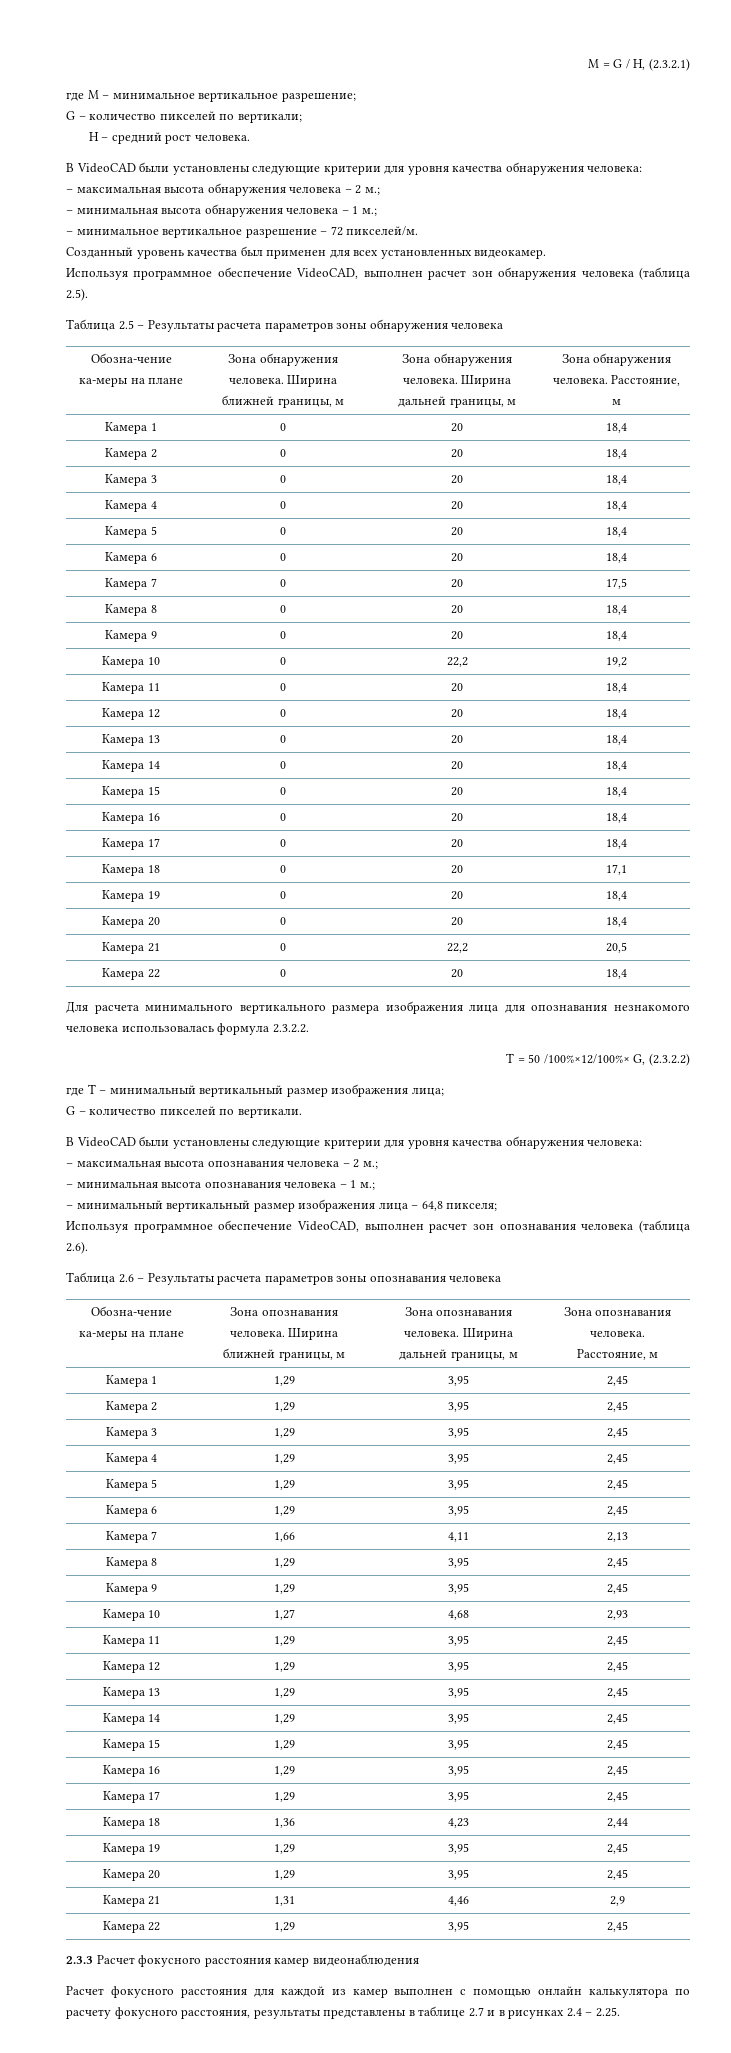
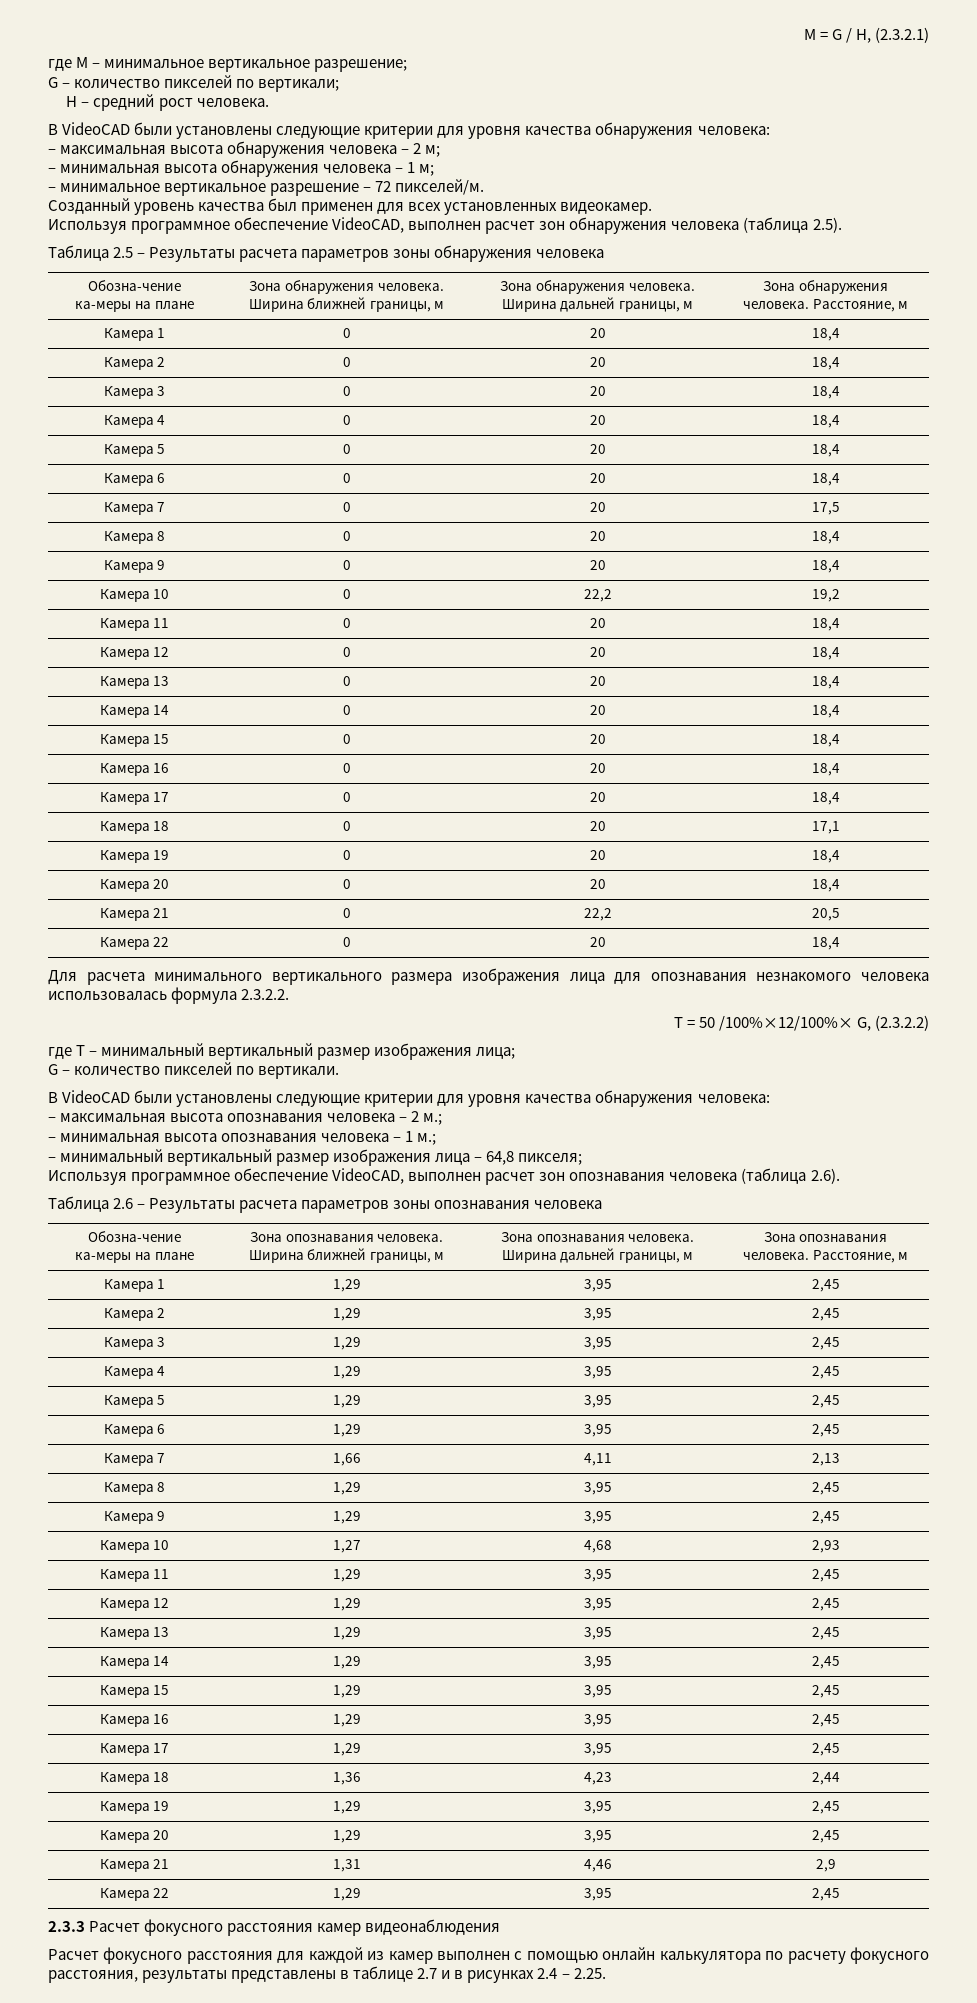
[364,187,380,195] м.; -> [425,145,441,157] м;
[361,208,377,216] м.; -> [419,164,435,176] м;

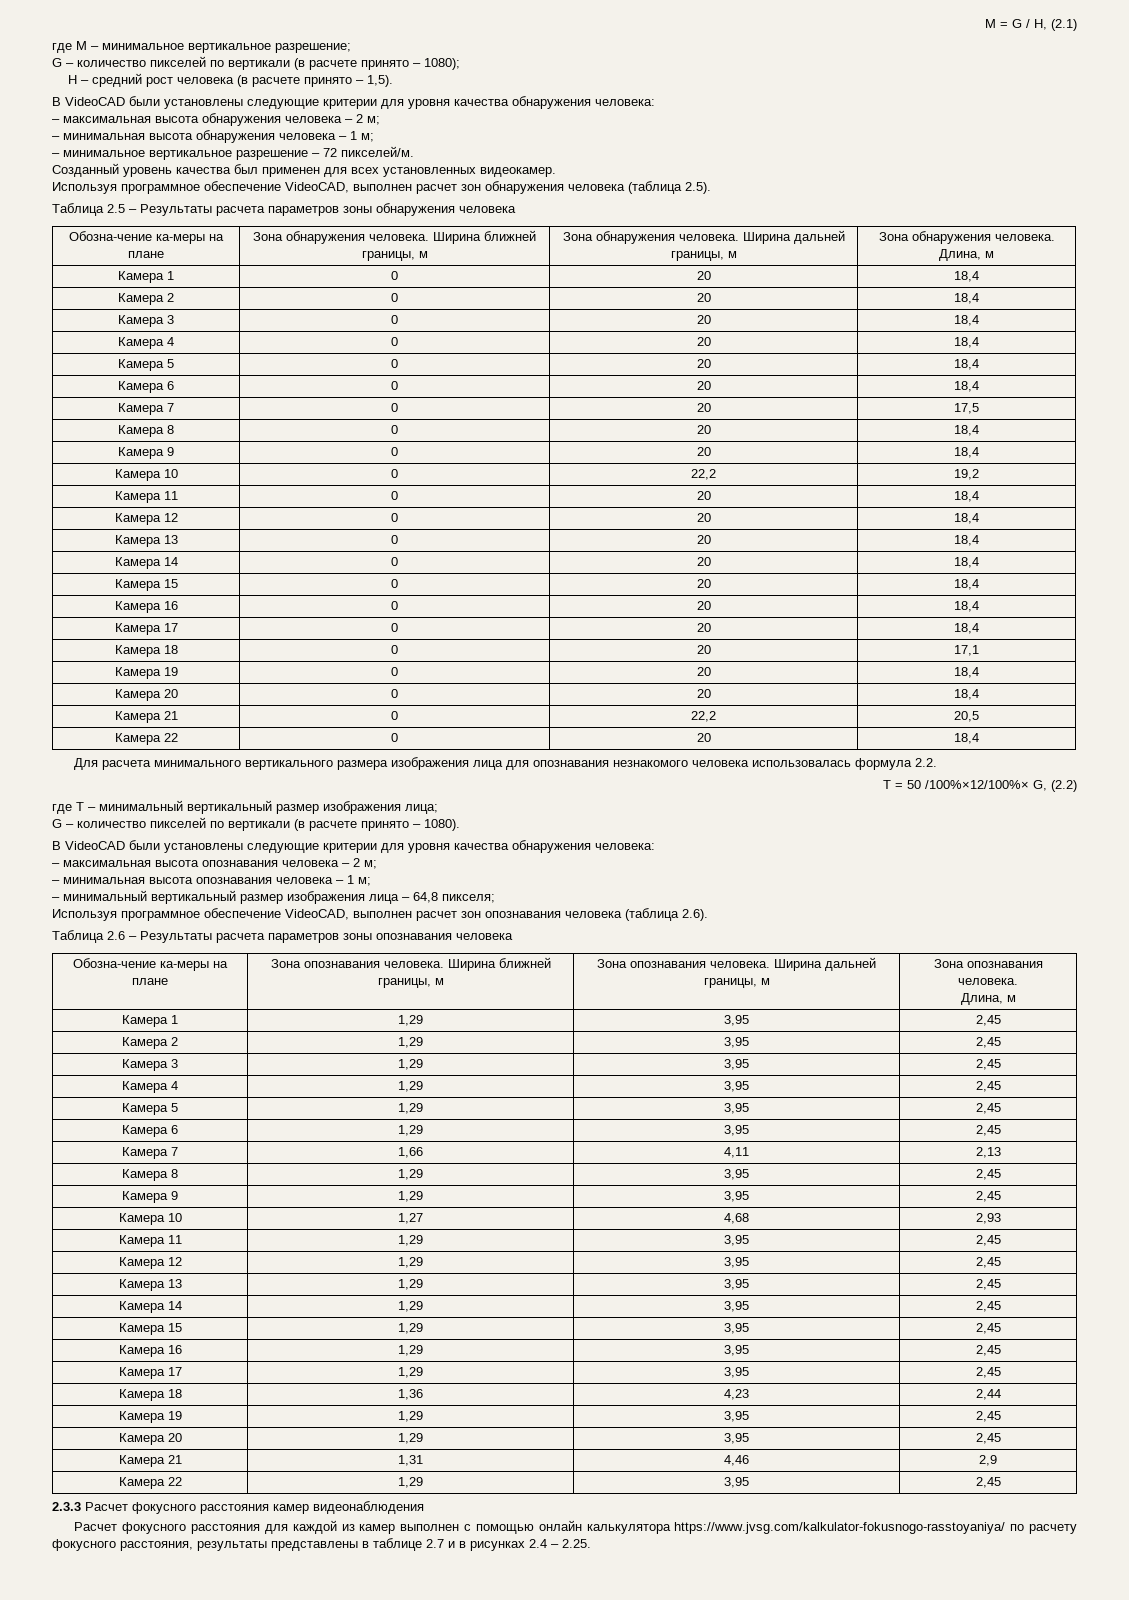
[874,27,929,43] (2.3.2.1) -> [1051,19,1077,31] (2.1)
[258,79,340,92] [66,94,269,111] вертикали; // H – средний рост человека. -> [228,58,460,70] [67,73,393,87] вертикали (в расчете принято – 1080); // H – средний рост человека (в расчете принято – 1,5).
[812,299,895,312] Расстояние, -> [939,249,981,261] Длина,
[241,989,290,1000] 2.3.2.2. -> [915,758,938,767] 2.2.
[874,1015,929,1031] (2.3.2.2) -> [1051,780,1077,792] (2.2)
[258,1066,340,1079] вертикали. -> [228,819,460,831] вертикали (в расчете принято – 1080).
[423,1113,443,1125] м.; -> [364,860,377,869] м;
[417,1133,437,1145] м.; -> [358,877,371,886] м;
[812,1250,895,1263] Расстояние, -> [960,993,1003,1005] // Длина,
(761, 1957) none -> [674,1522,1006,1534] https://www.jvsg.com/kalkulator-fokusnogo-rasstoyaniya/

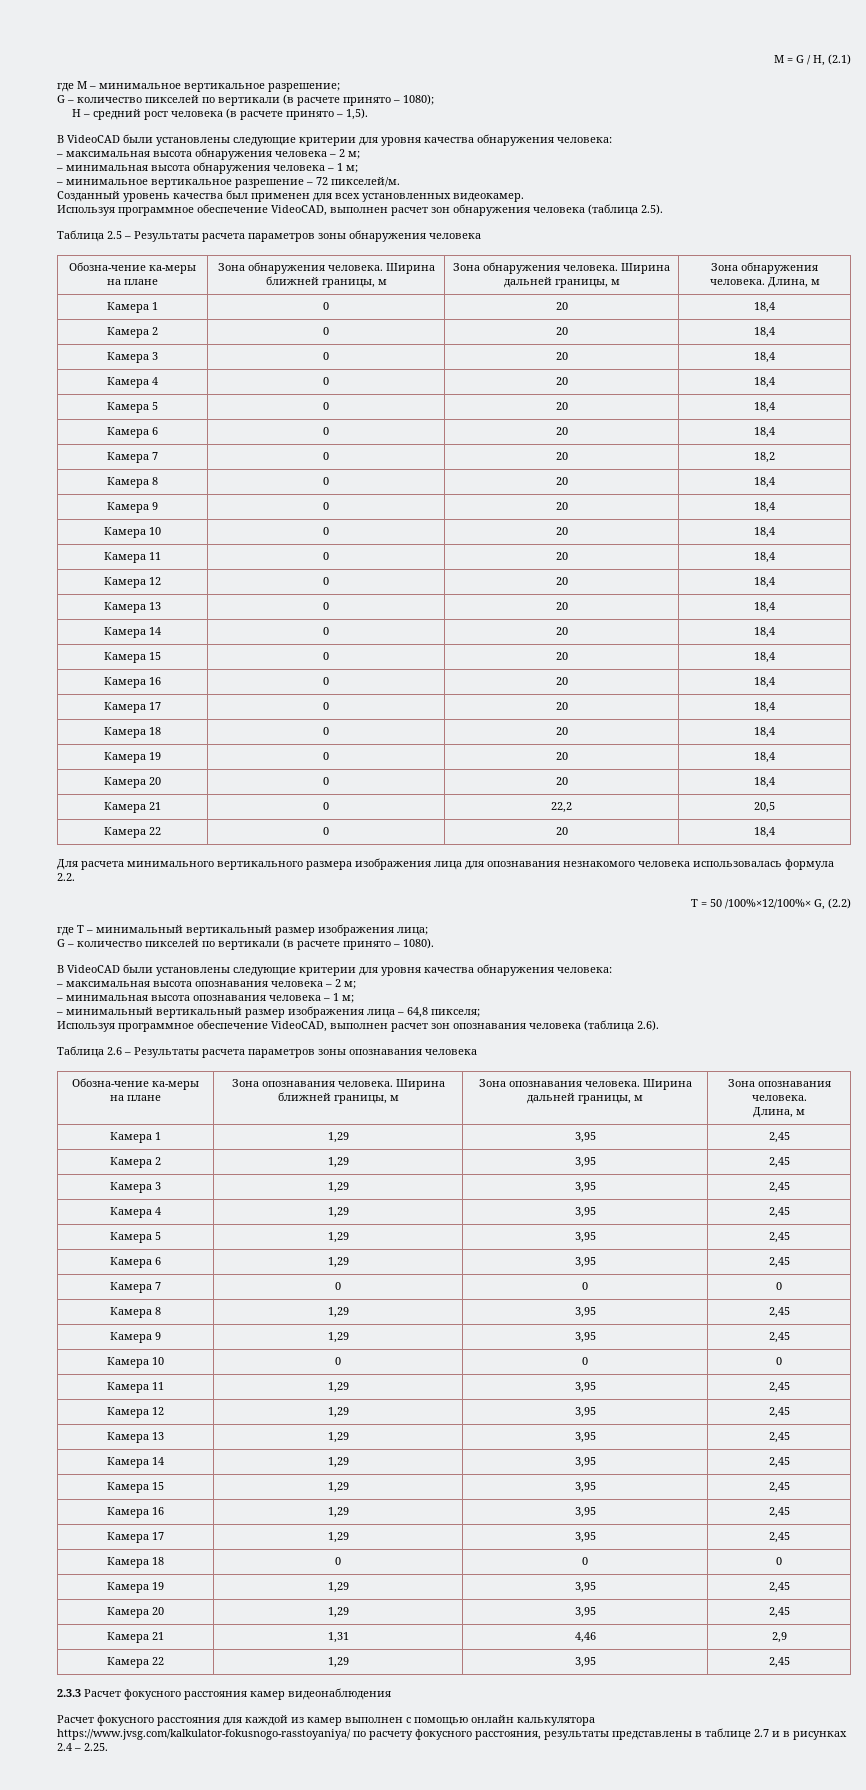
[954,403,979,414] 17,5 -> [754,452,775,463] 18,2
[691,469,716,480] [954,469,979,480] 22,2 | 19,2 -> [555,527,568,535] [754,527,775,538] 20 | 18,4
[954,645,979,656] 17,1 -> [754,727,775,738] 18,4
[398,1147,423,1158] [724,1147,749,1158] [975,1147,1001,1158] 1,66 | 4,11 | 2,13 -> [335,1282,341,1290] [582,1282,588,1290] [776,1282,782,1290] 0 | 0 | 0
[398,1213,423,1224] [724,1213,749,1224] [975,1213,1001,1224] 1,27 | 4,68 | 2,93 -> [335,1357,341,1365] [582,1357,588,1365] [776,1357,782,1365] 0 | 0 | 0
[398,1389,423,1400] [724,1389,749,1400] [975,1389,1001,1400] 1,36 | 4,23 | 2,44 -> [335,1557,341,1565] [582,1557,588,1565] [776,1557,782,1565] 0 | 0 | 0

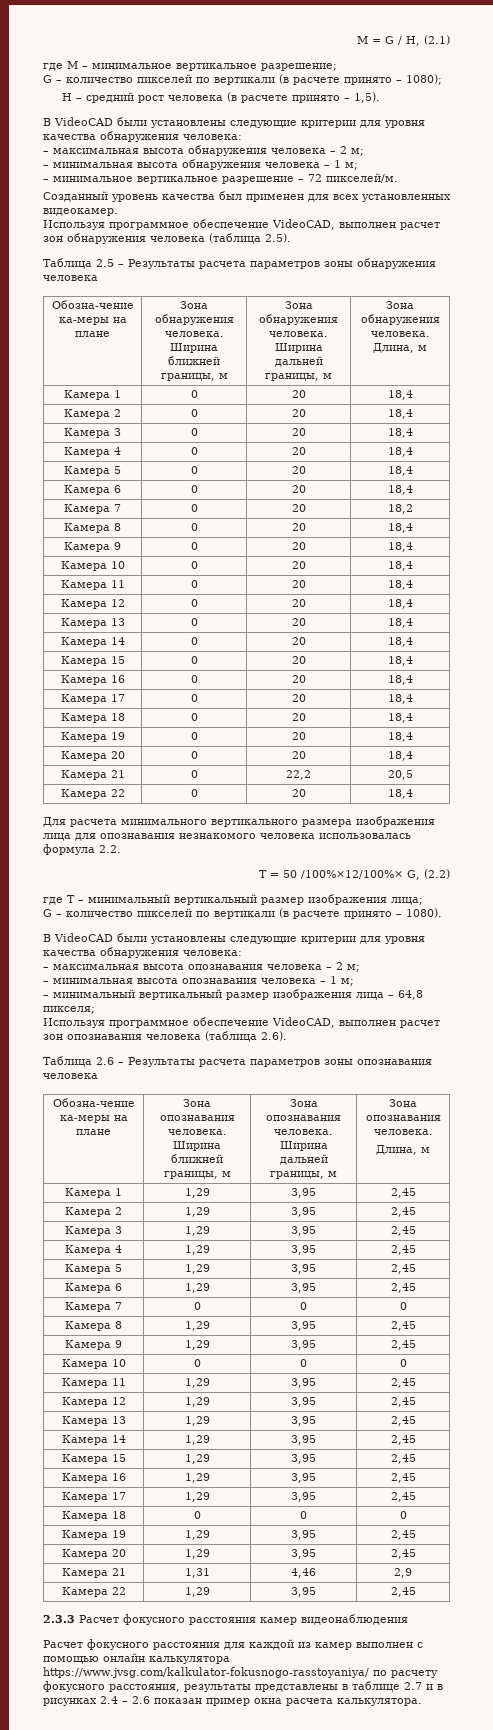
[84,1743,108,1751] 2.25. -> [132,1696,422,1706] 2.6 показан пример окна расчета калькулятора.

